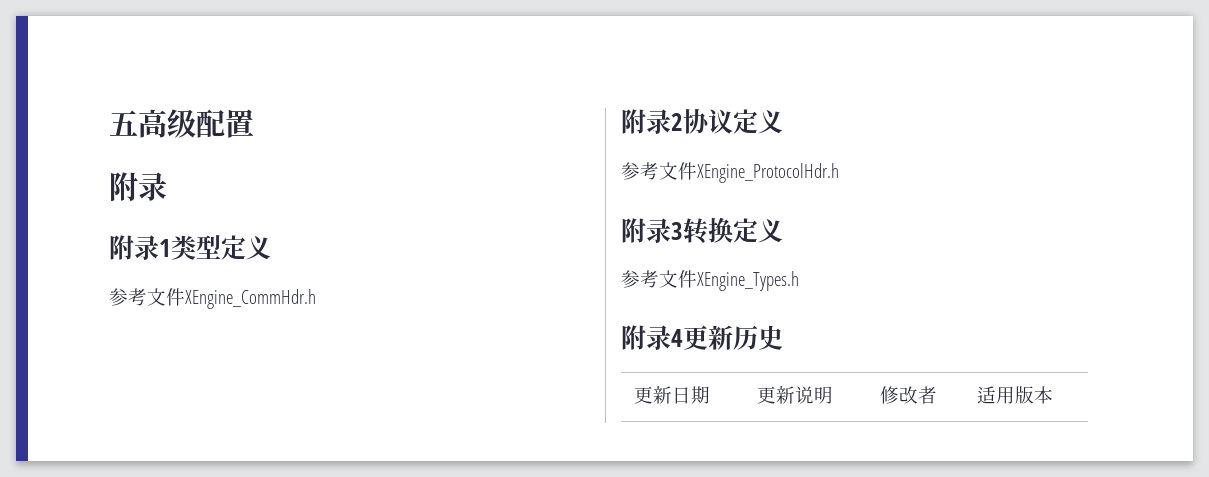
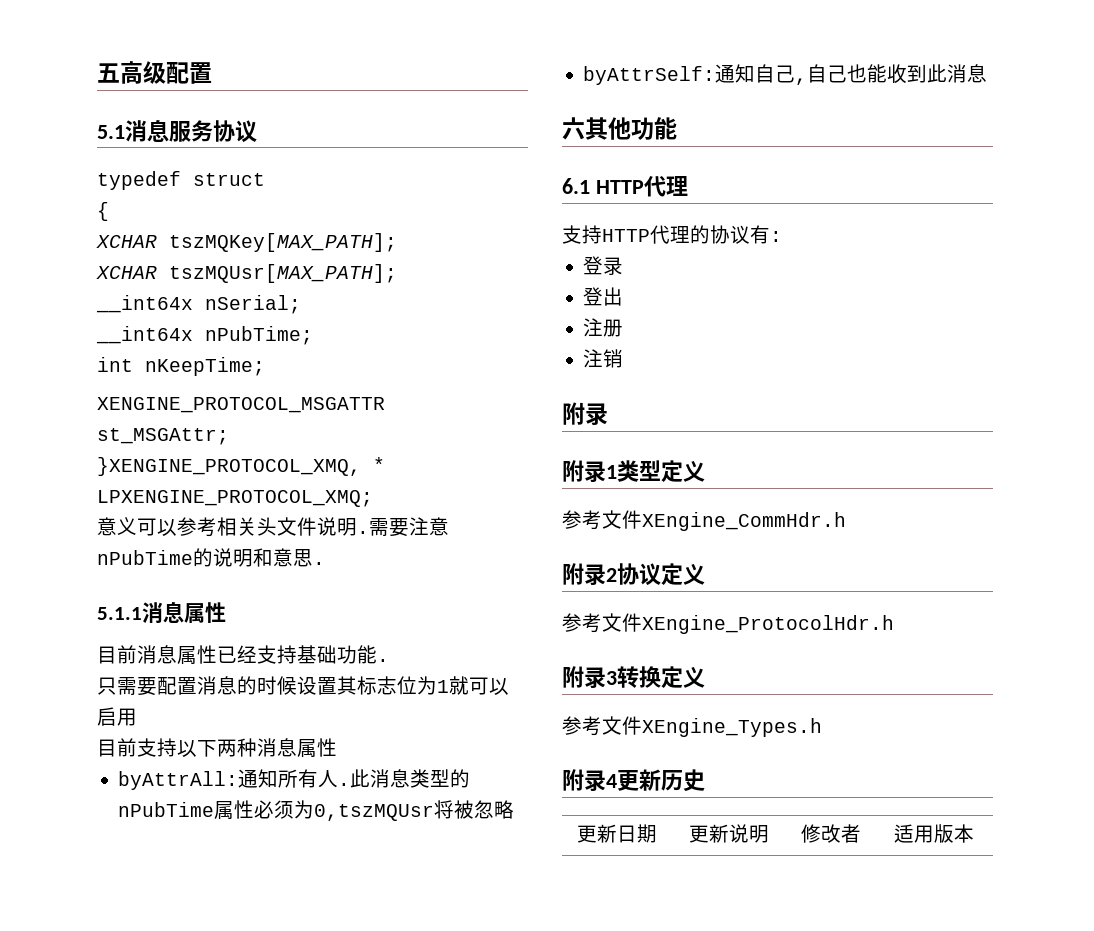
(254, 123) none -> [97,119,257,143] [97,171,265,190] [97,202,109,221] [96,233,397,252] [96,264,397,283] [96,295,301,314] [96,326,313,345] [97,357,265,376] [97,397,385,413] [97,428,229,445] [97,457,385,476] [97,490,373,507] [97,517,449,537] [97,548,325,567] [97,601,226,624] [97,645,389,665] [97,676,509,696] [97,707,137,726] [97,738,337,758] [118,769,471,790] [118,800,515,821] [583,64,988,85] [562,117,677,140] [562,176,688,197] [562,225,782,244] [583,256,624,275] [583,287,624,306] [583,318,624,337] [583,349,624,368] // 5.1消息服务协议 // typedef struct // { // XCHAR tszMQKey[MAX_PATH]; // XCHAR tszMQUsr[MAX_PATH]; // __int64x nSerial; // __int64x nPubTime; // int nKeepTime; // XENGINE_PROTOCOL_MSGATTR st_MSGAttr; // }XENGINE_PROTOCOL_XMQ, * LPXENGINE_PROTOCOL_XMQ; // 意义可以参考相关头文件说明.需要注意nPubTime的说明和意思. // 5.1.1消息属性 // 目前消息属性已经支持基础功能. // 只需要配置消息的时候设置其标志位为1就可以启用 // 目前支持以下两种消息属性 // byAttrAll:通知所有人.此消息类型的nPubTime属性必须为0,tszMQUsr将被忽略 // byAttrSelf:通知自己,自己也能收到此消息 // 六其他功能 // 6.1 HTTP代理 // 支持HTTP代理的协议有: // 登录 // 登出 // 注册 // 注销

